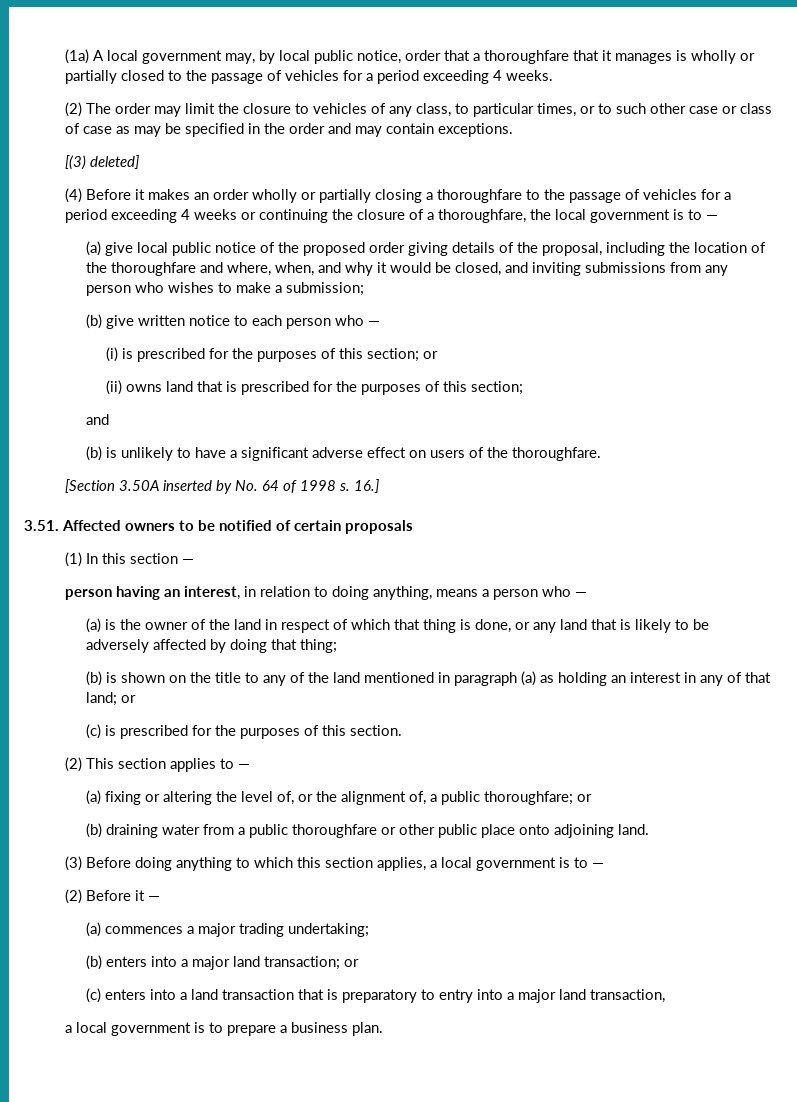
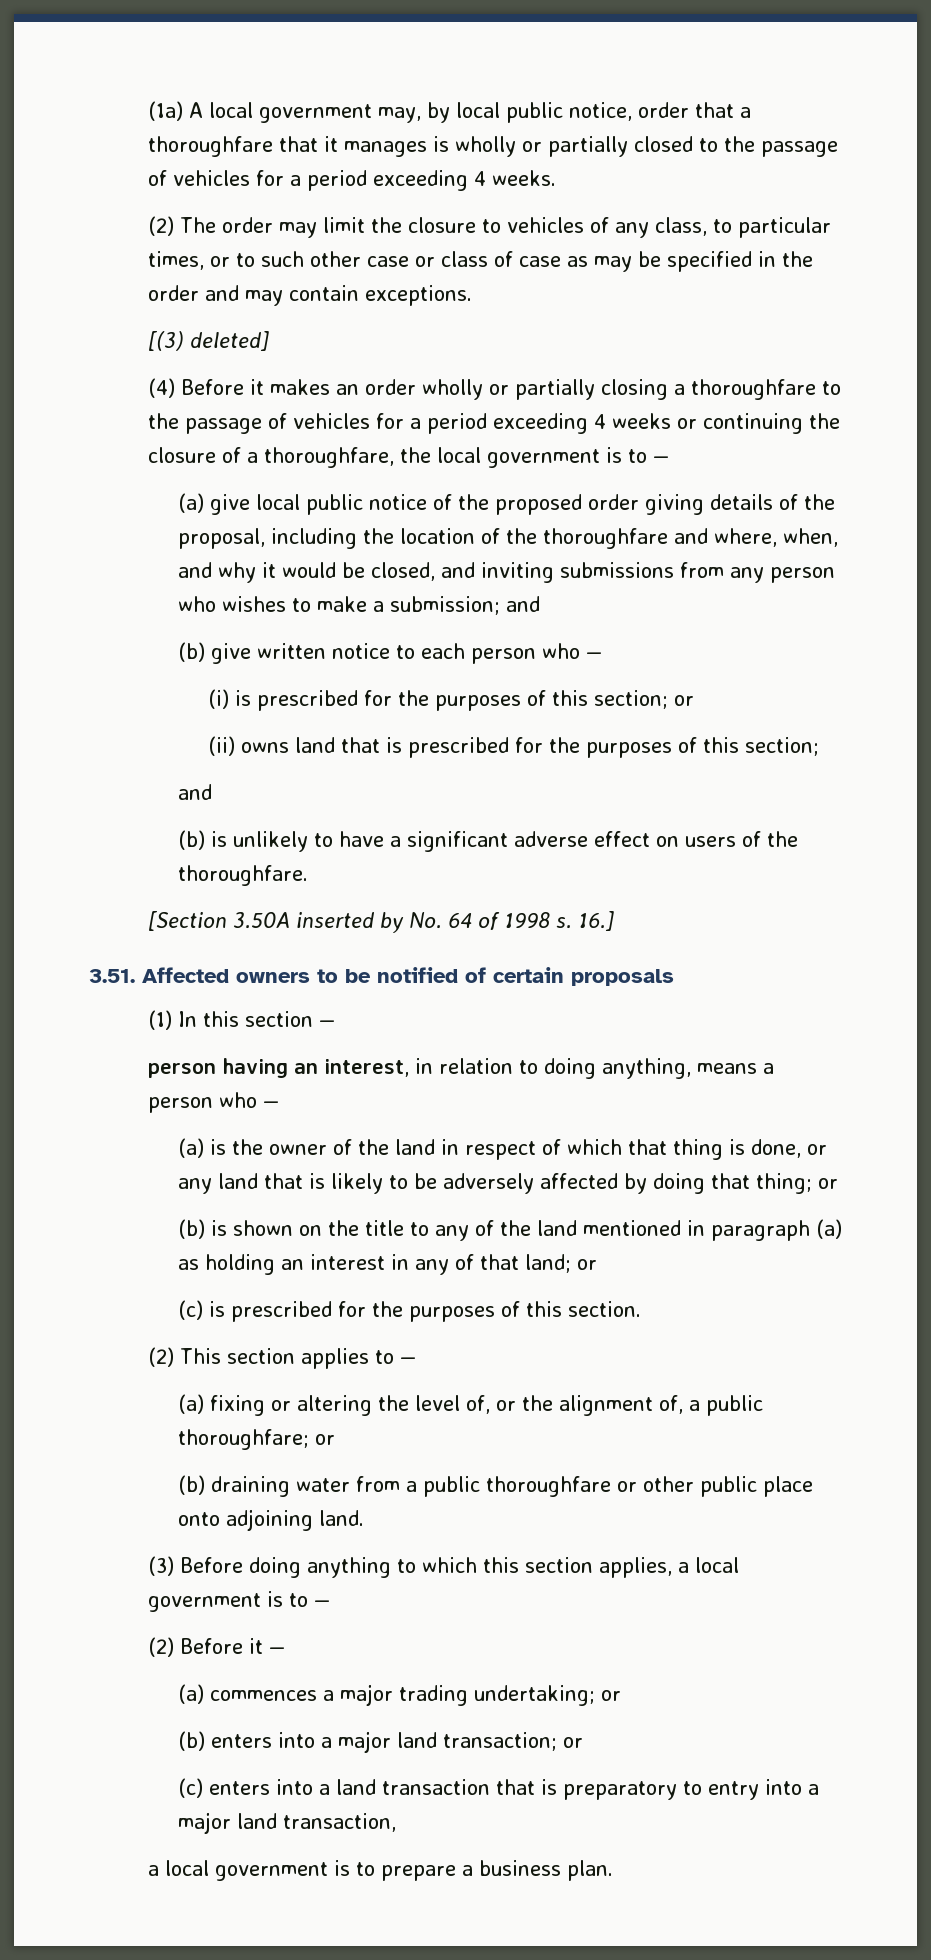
(364, 289) none -> [505,596,540,612] and
(337, 646) none -> [817,1178,838,1189] or
(369, 930) none -> [600,1690,621,1701] or

